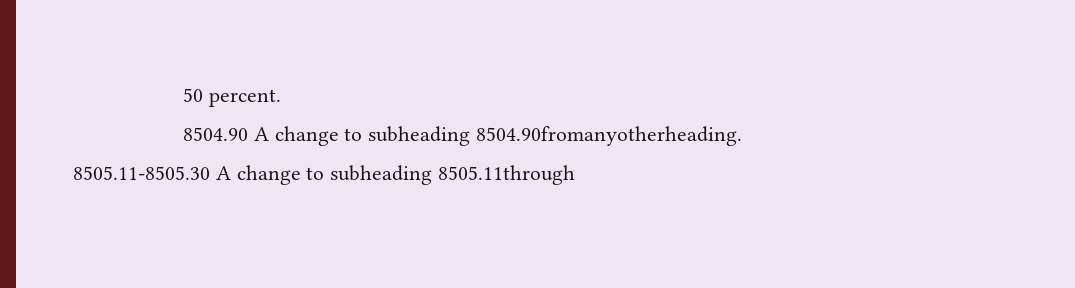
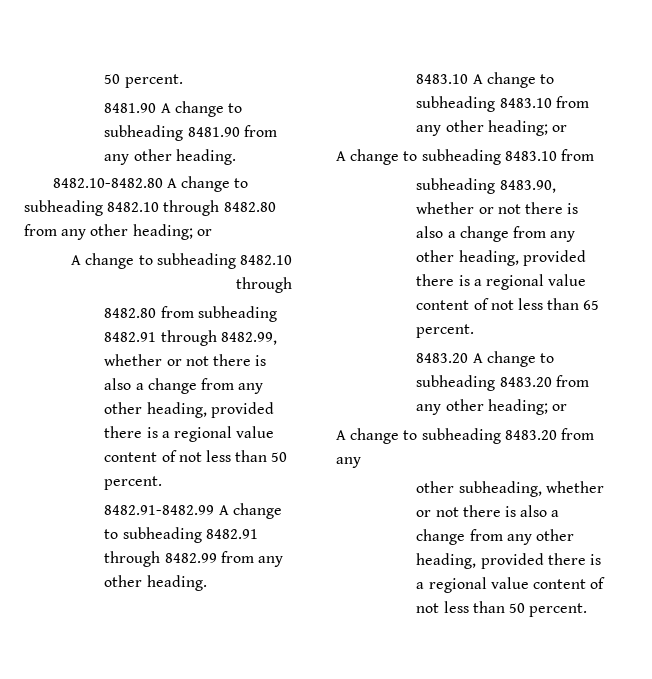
[182,88,281,107] [182,126,743,146] [73,165,576,185] 50 percent. // 8504.90 A change to subheading 8504.90fromanyotherheading. // 8505.11-8505.30 A change to subheading 8505.11through -> [104,74,183,88] [104,101,242,117] [104,125,277,141] [104,149,236,165] [52,176,249,192] [24,200,276,216] [24,224,212,240] [71,253,292,269] [236,277,292,293] [104,306,277,322] [104,330,277,346] [104,354,267,366] [104,378,264,394] [104,402,274,418] [104,426,275,442] [104,450,288,462] [104,476,163,490] [104,503,282,519] [104,527,258,543] [104,551,283,567] [104,575,207,591] [416,72,554,88] [416,96,589,112] [416,120,567,136] [336,149,594,165] [416,178,556,194] [416,202,579,214] [416,226,576,242] [416,250,586,266] [416,274,587,290] [416,298,600,310] [416,324,475,338] [416,351,554,367] [416,375,589,391] [416,399,567,415] [336,428,594,444] [336,457,361,468] [416,481,604,497] [416,505,560,517] [416,529,574,545] [416,553,601,569] [416,577,606,593] [416,601,588,617] 50 percent. // 8481.90 A change to subheading 8481.90 from any other heading. // 8482.10-8482.80 A change to subheading 8482.10 through 8482.80 from any other heading; or // A change to subheading 8482.10 through // 8482.80 from subheading 8482.91 through 8482.99, whether or not there is also a change from any other heading, provided there is a regional value content of not less than 50 percent. // 8482.91-8482.99 A change to subheading 8482.91 through 8482.99 from any other heading. // 8483.10 A change to subheading 8483.10 from any other heading; or // A change to subheading 8483.10 from // subheading 8483.90, whether or not there is also a change from any other heading, provided there is a regional value content of not less than 65 percent. // 8483.20 A change to subheading 8483.20 from any other heading; or // A change to subheading 8483.20 from any // other subheading, whether or not there is also a change from any other heading, provided there is a regional value content of not less than 50 percent.

